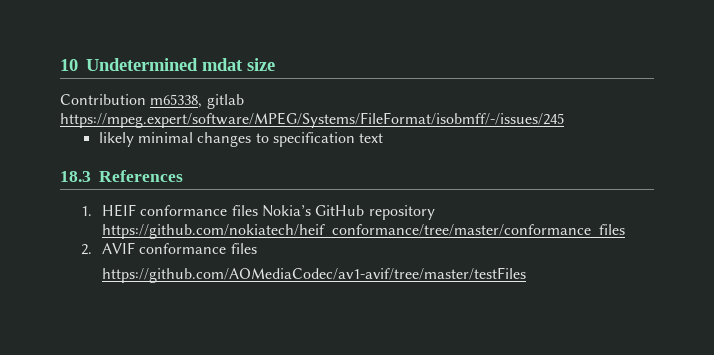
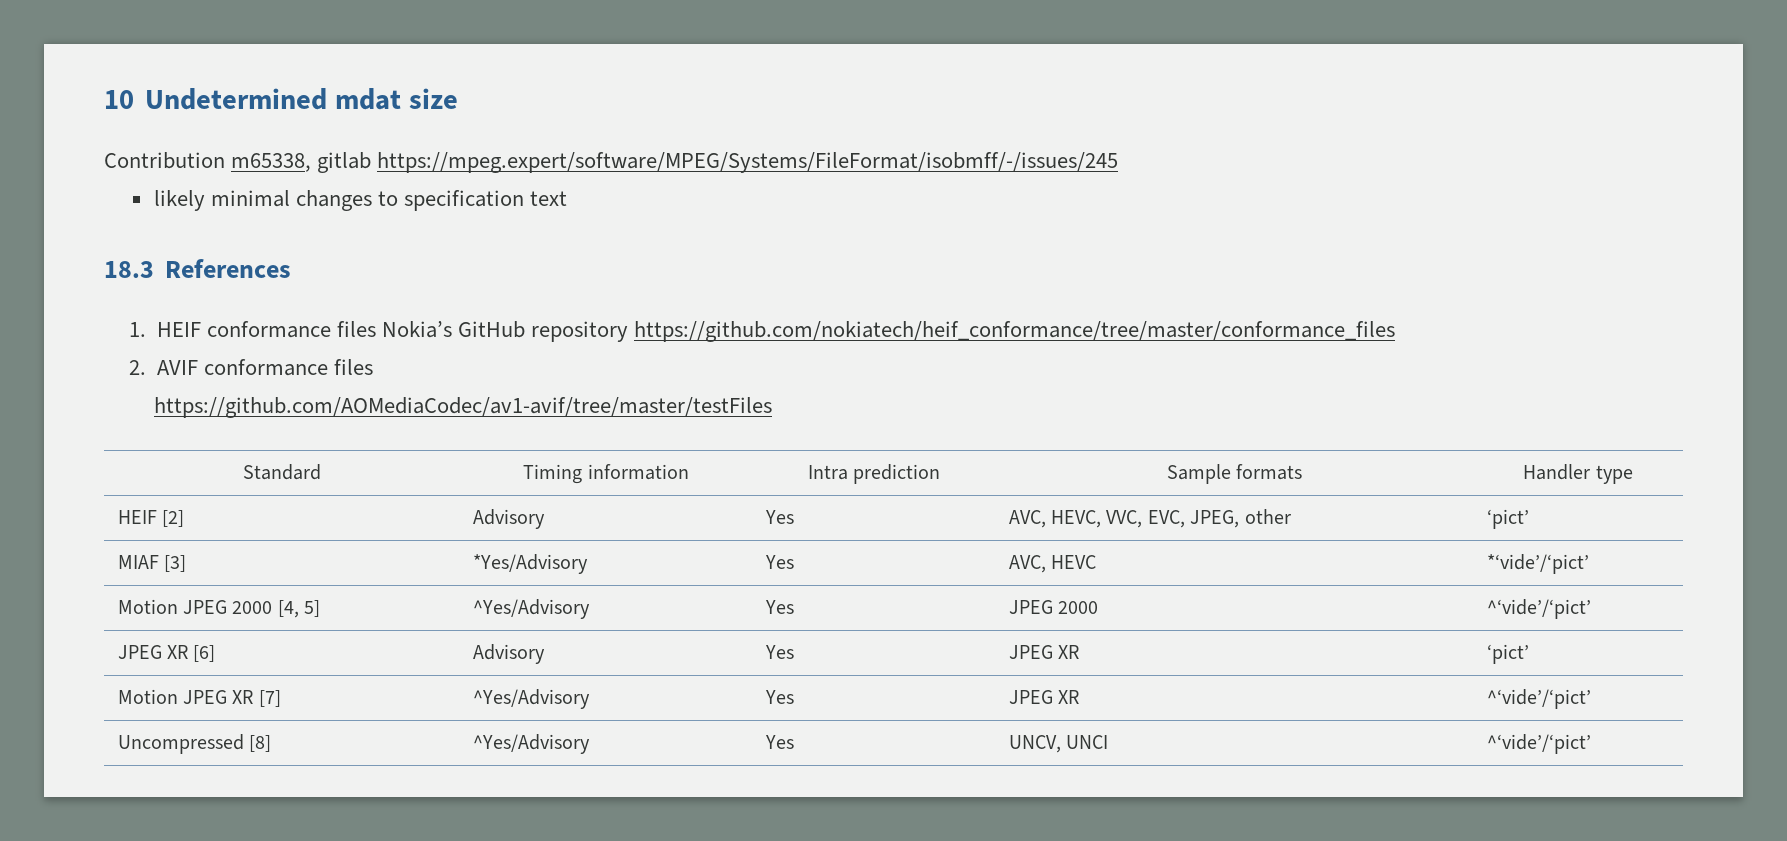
(527, 275) none -> [243,464,321,480] [523,464,689,484] [807,464,941,484] [1166,464,1303,484] [1523,464,1633,484] [117,510,184,527] [472,509,545,529] [764,510,794,524] [1008,509,1291,528] [1486,509,1529,529] [117,555,186,572] [472,554,588,574] [764,555,794,569] [1008,555,1096,573] [1486,554,1589,574] [117,599,321,618] [472,599,590,619] [764,600,794,614] [1008,600,1098,614] [1486,599,1591,619] [117,645,216,662] [472,644,545,664] [764,645,794,659] [1008,645,1079,659] [1486,644,1529,664] [117,689,281,707] [472,689,590,709] [764,690,794,704] [1008,690,1079,704] [1486,689,1591,709] [117,734,271,754] [472,734,590,754] [764,735,794,749] [1008,735,1108,753] [1486,734,1591,754] // Standard | Timing information | Intra prediction | Sample formats | Handler type // HEIF [2] | Advisory | Yes | AVC, HEVC, VVC, EVC, JPEG, other | ‘pict’ // MIAF [3] | *Yes/Advisory | Yes | AVC, HEVC | *‘vide’/‘pict’ // Motion JPEG 2000 [4, 5] | ^Yes/Advisory | Yes | JPEG 2000 | ^‘vide’/‘pict’ // JPEG XR [6] | Advisory | Yes | JPEG XR | ‘pict’ // Motion JPEG XR [7] | ^Yes/Advisory | Yes | JPEG XR | ^‘vide’/‘pict’ // Uncompressed [8] | ^Yes/Advisory | Yes | UNCV, UNCI | ^‘vide’/‘pict’

